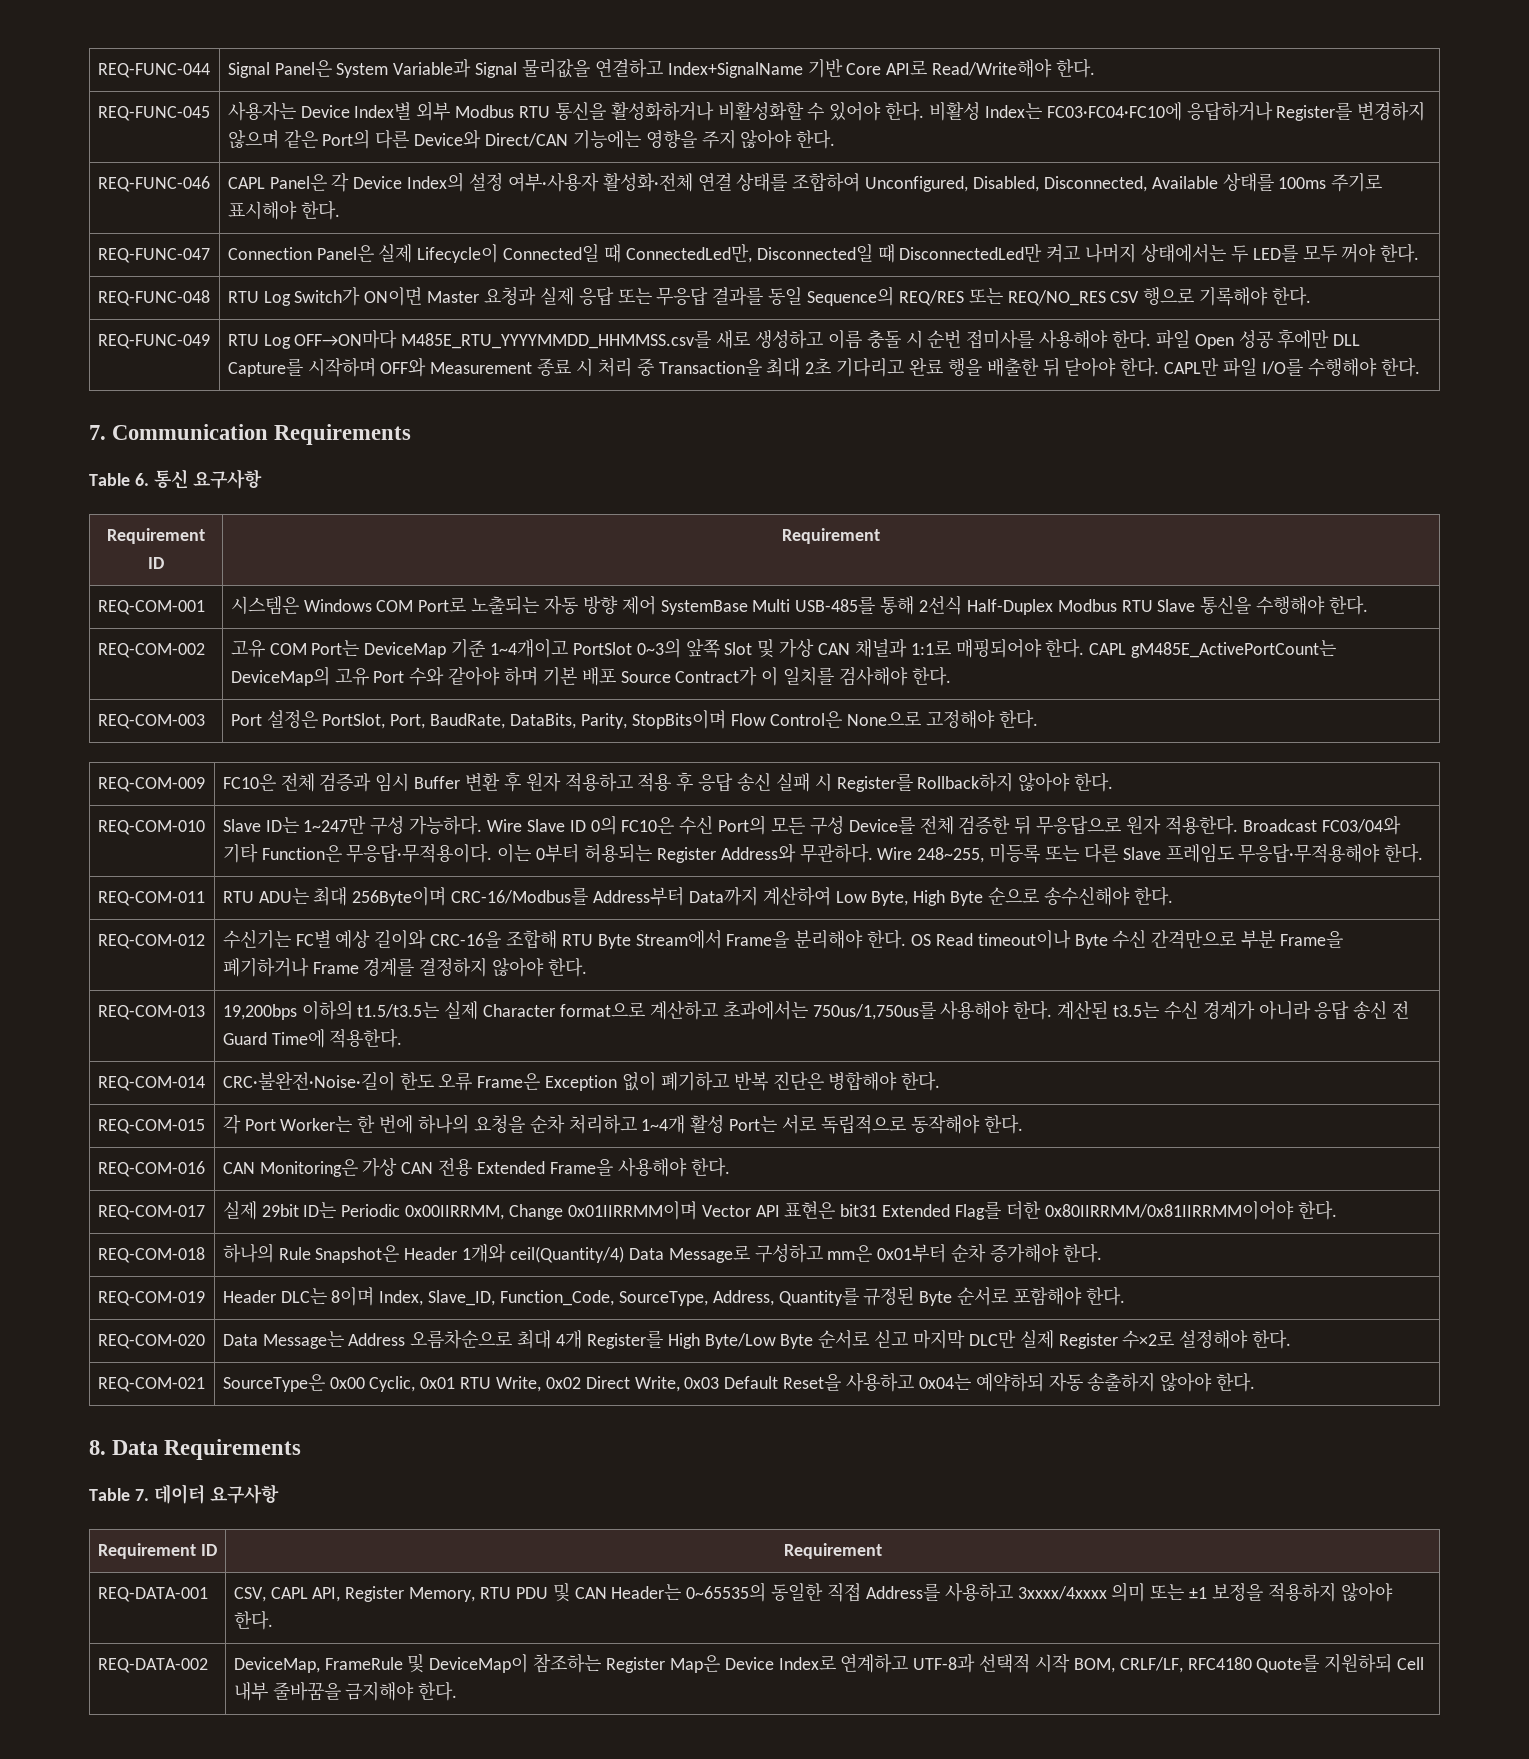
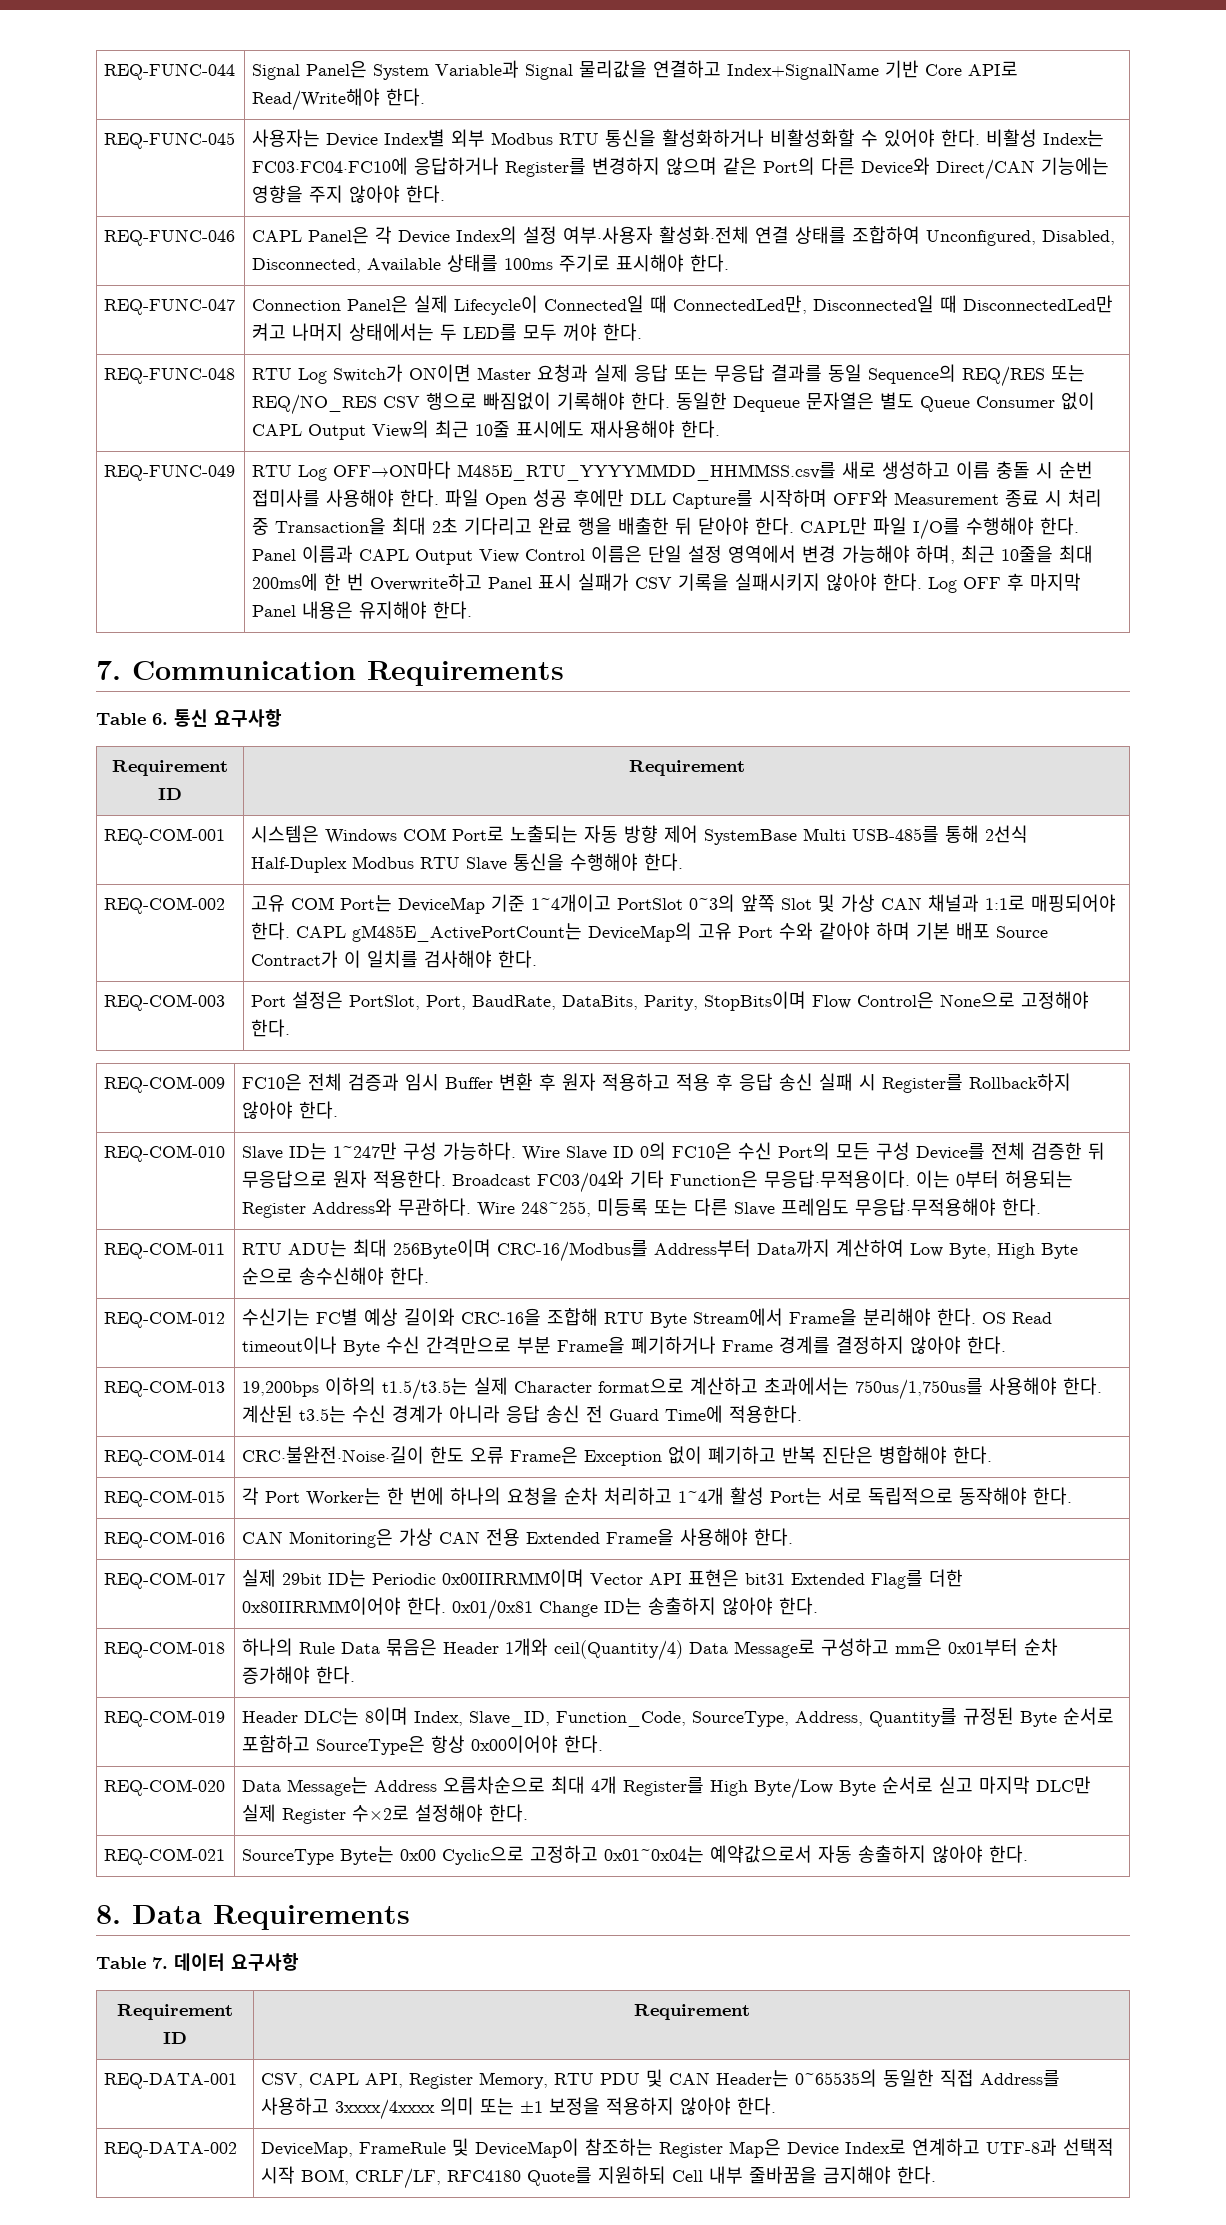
(1195, 296) none -> [483,392,552,410] 빠짐없이
(1311, 296) none -> [676,392,1096,412] [252,420,721,440] 동일한 Dequeue 문자열은 별도 Queue Consumer 없이 CAPL Output View의 최근 10줄 표시에도 재사용해야 한다.
(1420, 367) none -> [252,545,1094,565] [252,573,1082,593] [252,601,473,619] Panel 이름과 CAPL Output View Control 이름은 단일 설정 영역에서 변경 가능해야 하며, 최근 10줄을 최대 200ms에 한 번 Overwrite하고 Panel 표시 실패가 CSV 기록을 실패시키지 않아야 한다. Log OFF 후 마지막 Panel 내용은 유지해야 한다.
[405,1201,697,1220] 0x00IIRRMM, Change 0x01IIRRMM이며 -> [442,1569,585,1587] 0x00IIRRMM이며
[1044,1201,1294,1220] 0x80IIRRMM/0x81IIRRMM이어야 -> [242,1597,774,1620] 0x80IIRRMM이어야 한다. 0x01/0x81 Change ID는 송출하지 않아야
[315,1245,400,1263] Snapshot은 -> [341,1639,438,1656] Data 묶음은
[1012,1287,1082,1306] 포함해야 -> [242,1735,559,1755] 포함하고 SourceType은 항상 0x00이어야
[222,1372,1044,1392] SourceType은 0x00 Cyclic, 0x01 RTU Write, 0x02 Direct Write, 0x03 Default Reset을 사용하고 0x04는 예약하되 -> [242,1845,813,1865] SourceType Byte는 0x00 Cyclic으로 고정하고 0x01~0x04는 예약값으로서

